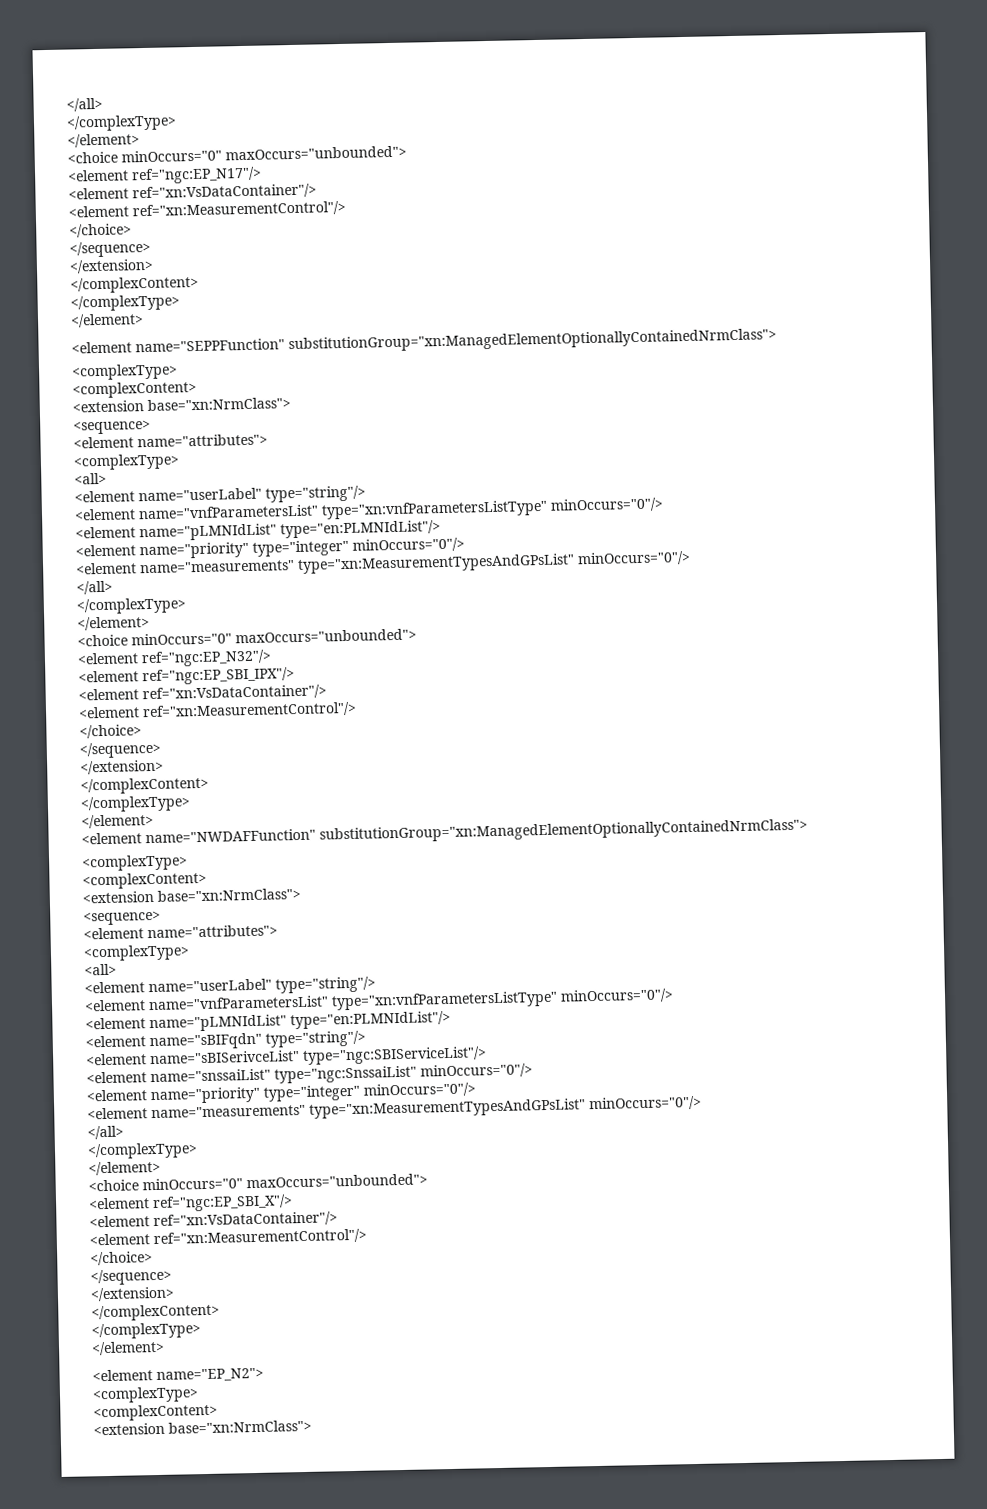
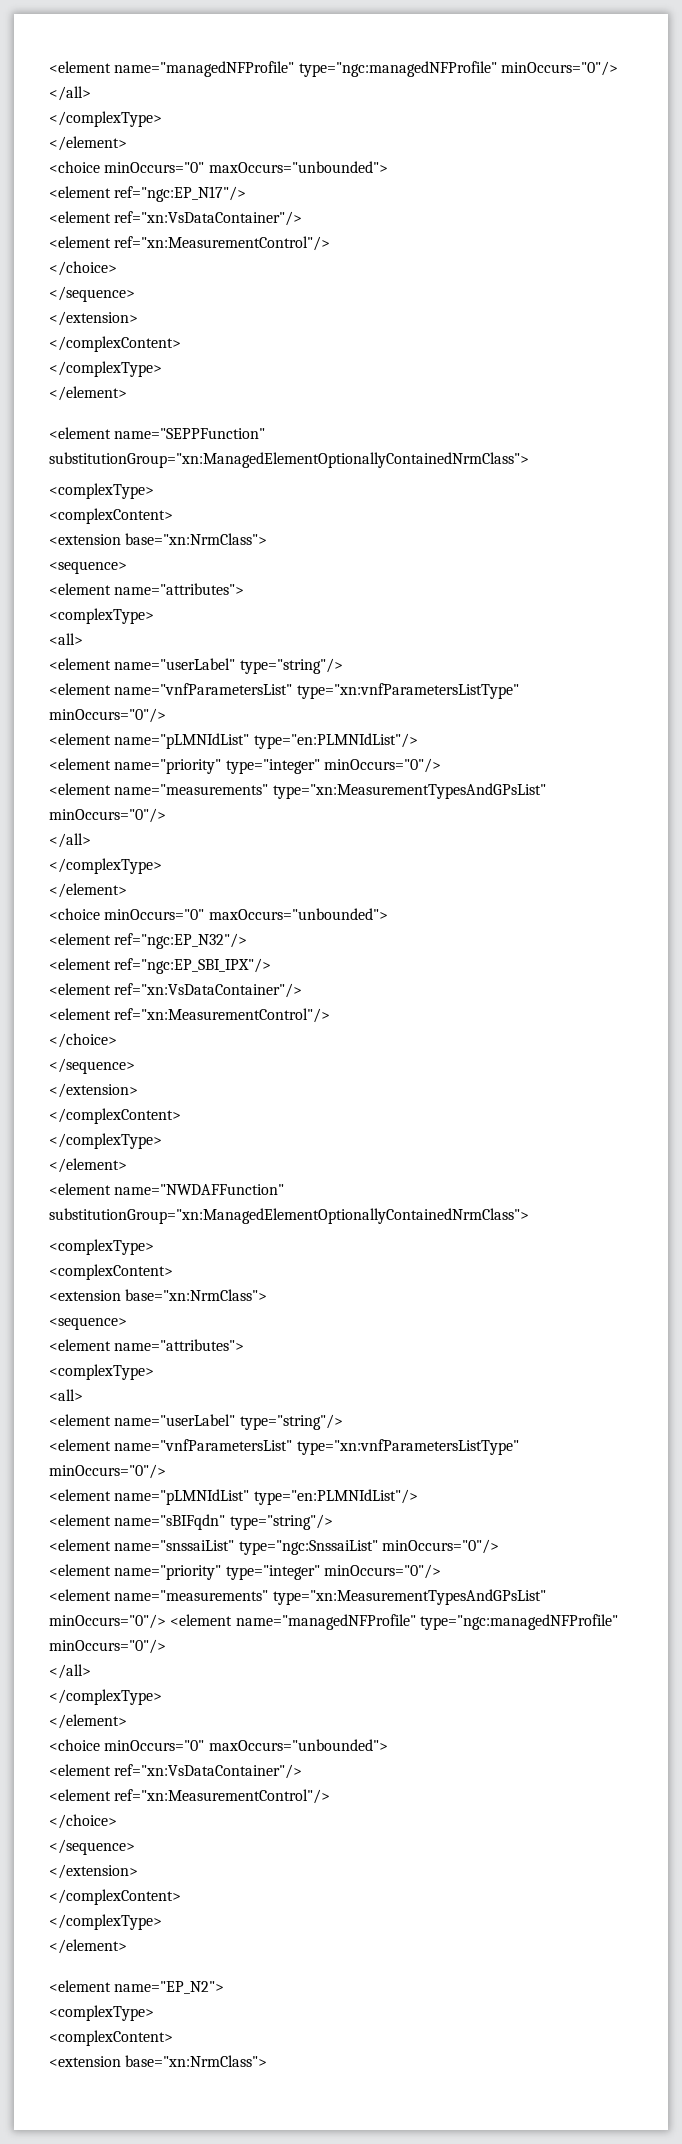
(66, 104) none -> [49,61,618,77] <element name="managedNFProfile" type="ngc:managedNFProfile" minOccurs="0"/>
[86,1046,487,1066] // <element name="sBISerivceList" type="ngc:SBIServiceList"/> -> (333, 1522) none
[87,1125,124,1140] [87,1142,198,1160] [88,1160,161,1176] [88,1173,428,1192] [88,1194,293,1213] // </all> // </complexType> // </element> // <choice minOccurs="0" maxOccurs="unbounded"> // <element ref="ngc:EP_SBI_X"/> -> [170,1614,618,1630] [49,1639,166,1654] [49,1664,91,1679] [49,1689,162,1705] [49,1714,127,1729] [49,1739,388,1751] <element name="managedNFProfile" type="ngc:managedNFProfile" minOccurs="0"/> // </all> // </complexType> // </element> // <choice minOccurs="0" maxOccurs="unbounded">

